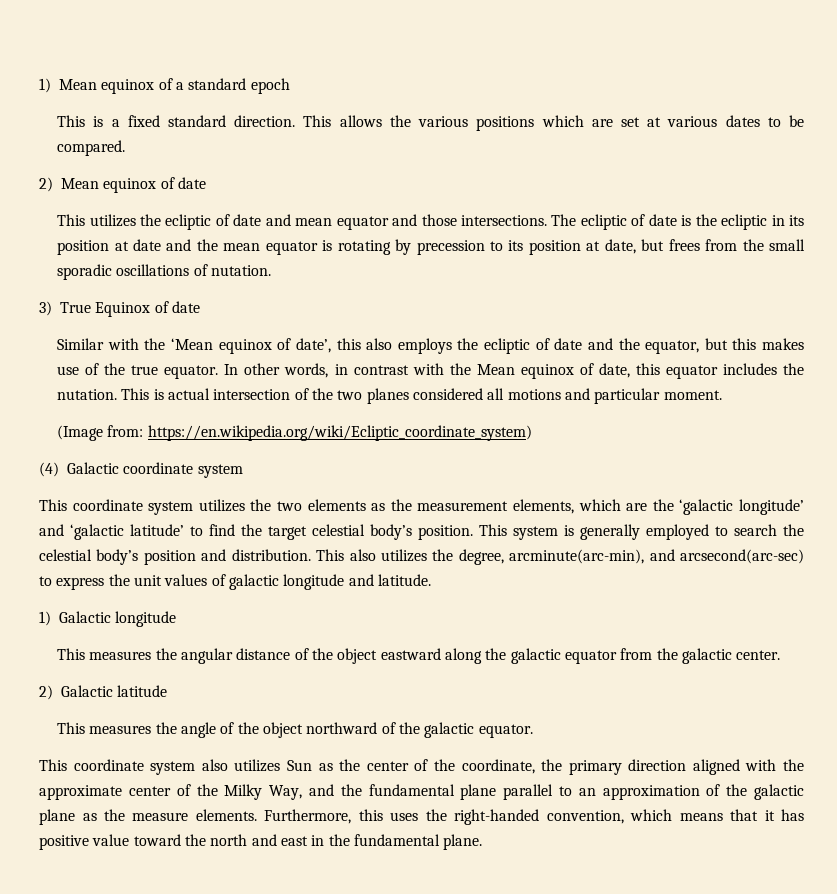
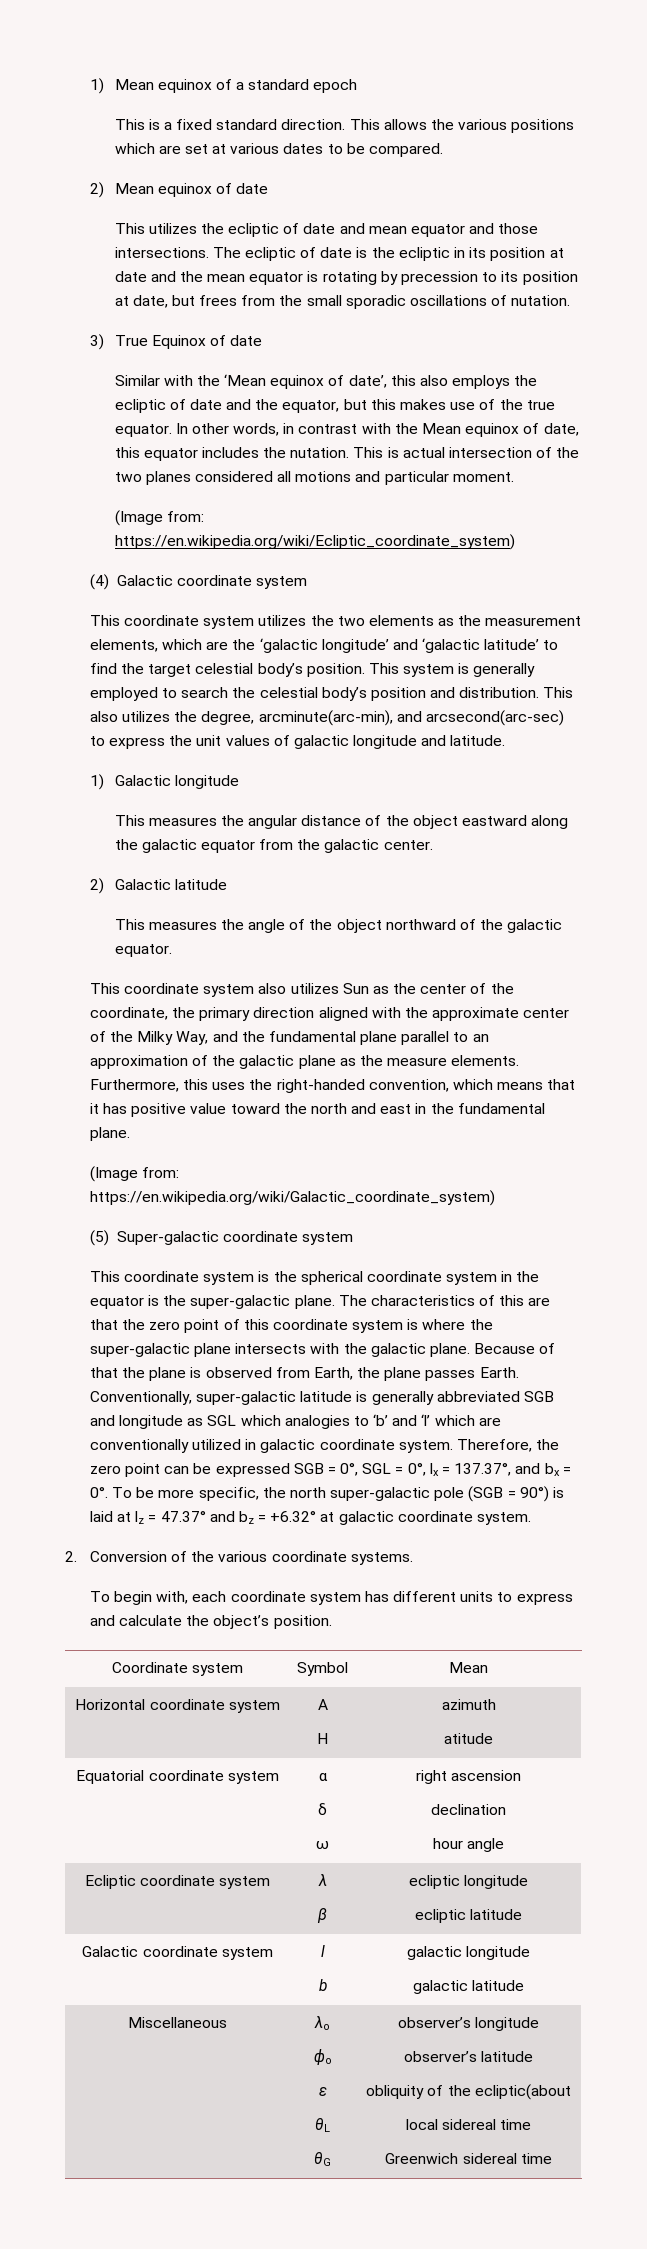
(483, 842) none -> [89,1166,179,1182] [89,1190,495,1206] [89,1230,353,1246] [89,1271,540,1285] [89,1295,551,1309] [89,1319,493,1333] [89,1343,556,1357] [89,1367,519,1381] [89,1391,554,1405] [89,1414,501,1429] [89,1439,560,1453] [89,1463,571,1477] [89,1486,565,1502] [89,1511,532,1525] [65,1551,413,1565] [89,1591,573,1605] [89,1615,332,1629] [111,1662,244,1676] [297,1662,348,1676] [449,1662,488,1673] [75,1699,280,1713] [317,1699,328,1710] [317,1733,328,1744] [441,1699,496,1710] [444,1733,493,1744] [76,1770,279,1784] [318,1773,328,1781] [318,1803,327,1815] [316,1841,329,1849] [415,1770,522,1784] [431,1804,506,1815] [432,1838,505,1852] [84,1875,271,1889] [317,1874,327,1886] [317,1908,327,1923] [408,1875,529,1889] [414,1909,523,1923] [82,1946,273,1960] [320,1945,325,1957] [318,1979,327,1991] [406,1946,531,1960] [412,1980,525,1994] [128,2017,227,2028] [314,2016,330,2030] [313,2049,332,2065] [318,2087,327,2096] [315,2118,330,2132] [314,2152,331,2166] [397,2017,540,2031] [403,2051,534,2062] [366,2084,571,2100] [405,2119,532,2130] [385,2153,552,2164] // (Image from: https://en.wikipedia.org/wiki/Galactic_coordinate_system) // (5) Super-galactic coordinate system // This coordinate system is the spherical coordinate system in the equator is the super-galactic plane. The characteristics of this are that the zero point of this coordinate system is where the super-galactic plane intersects with the galactic plane. Because of that the plane is observed from Earth, the plane passes Earth. Conventionally, super-galactic latitude is generally abbreviated SGB and longitude as SGL which analogies to ‘b’ and ‘l’ which are conventionally utilized in galactic coordinate system. Therefore, the zero point can be expressed SGB = 0°, SGL = 0°, lx = 137.37°, and bx = 0°. To be more specific, the north super-galactic pole (SGB = 90°) is laid at lz = 47.37° and bz = +6.32° at galactic coordinate system. // 2. Conversion of the various coordinate systems. // To begin with, each coordinate system has different units to express and calculate the object’s position. // Coordinate system | Symbol | Mean // Horizontal coordinate system | A // H | azimuth // atitude // Equatorial coordinate system | α // δ // ω | right ascension // declination // hour angle // Ecliptic coordinate system | λ // β | ecliptic longitude // ecliptic latitude // Galactic coordinate system | l // b | galactic longitude // galactic latitude // Miscellaneous | λo // ϕo // ε // θL // θG | observer’s longitude // observer’s latitude // obliquity of the ecliptic(about // local sidereal time // Greenwich sidereal time

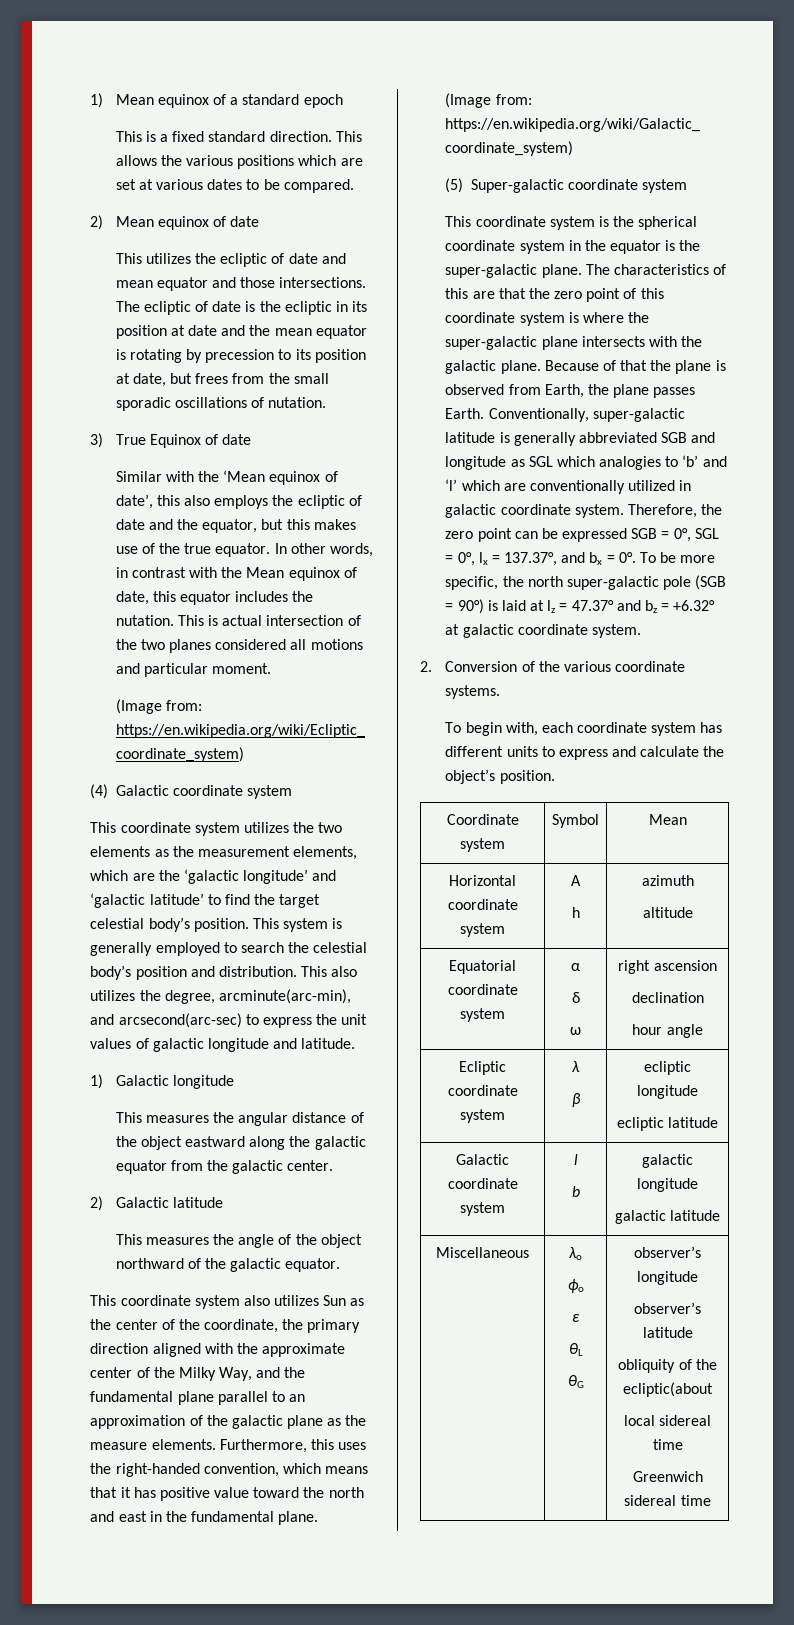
[317,1733,328,1744] H -> [571,907,580,918] h
[444,1733,493,1744] atitude -> [642,907,693,918] altitude

